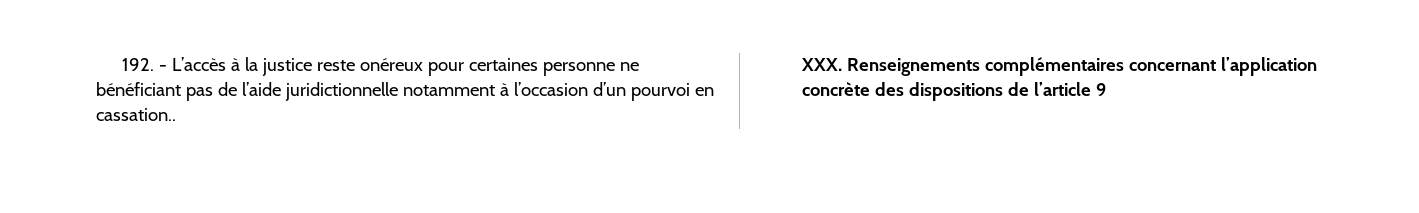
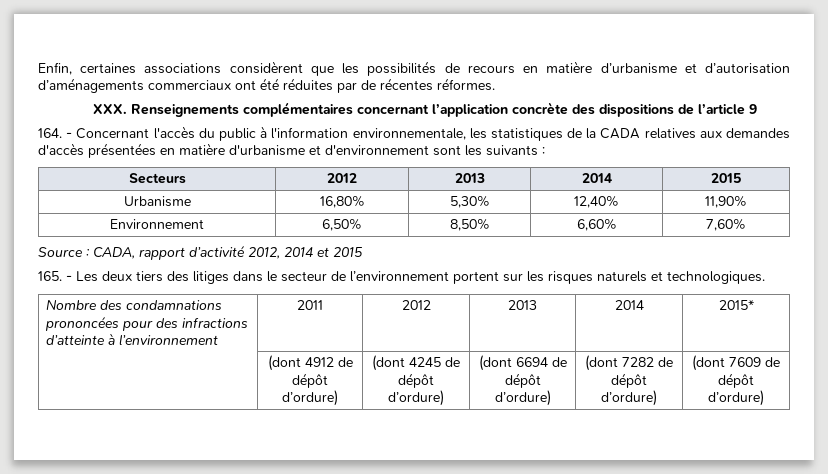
[122,57,639,76] [96,82,714,101] [96,108,176,121] 192. - L’accès à la justice reste onéreux pour certaines personne ne bénéficiant pas de l’aide juridictionnelle notamment à l’occasion d’un pourvoi en cassation.. -> [38,61,791,76] [38,78,495,93] Enfin, certaines associations considèrent que les possibilités de recours en matière d’urbanisme et d’autorisation d’aménagements commerciaux ont été réduites par de récentes réformes.
(1106, 89) none -> [38,126,790,141] [38,143,545,158] [128,173,186,184] [327,173,357,183] [454,173,485,183] [581,173,612,183] [711,173,742,183] [123,196,191,207] [319,195,365,208] [449,195,490,208] [574,195,620,208] [705,195,748,208] [110,219,204,229] [322,218,362,231] [449,218,490,231] [576,218,617,231] [706,218,747,231] [38,245,363,260] [38,271,765,284] [46,299,223,311] [45,316,249,331] [46,333,219,346] [297,300,323,310] [401,300,431,310] [508,300,537,310] [614,300,644,310] [718,300,754,310] [267,355,353,371] [292,373,328,388] [282,390,338,406] [372,355,460,371] [398,373,434,388] [388,390,444,406] [478,355,567,371] [504,373,541,388] [494,390,551,406] [585,355,674,371] [611,373,648,388] [601,390,658,406] [692,355,781,371] [718,373,755,388] [708,390,765,406] // 164. - Concernant l'accès du public à l'information environnementale, les statistiques de la CADA relatives aux demandes d'accès présentées en matière d'urbanisme et d'environnement sont les suivants : // Secteurs | 2012 | 2013 | 2014 | 2015 // Urbanisme | 16,80% | 5,30% | 12,40% | 11,90% // Environnement | 6,50% | 8,50% | 6,60% | 7,60% // Source : CADA, rapport d’activité 2012, 2014 et 2015 // 165. - Les deux tiers des litiges dans le secteur de l’environnement portent sur les risques naturels et technologiques. // Nombre des condamnations prononcées pour des infractions d’atteinte à l’environnement | 2011 | 2012 | 2013 | 2014 | 2015* // | (dont 4912 de dépôt d’ordure) | (dont 4245 de dépôt d’ordure) | (dont 6694 de dépôt d’ordure) | (dont 7282 de dépôt d’ordure) | (dont 7609 de dépôt d’ordure)

